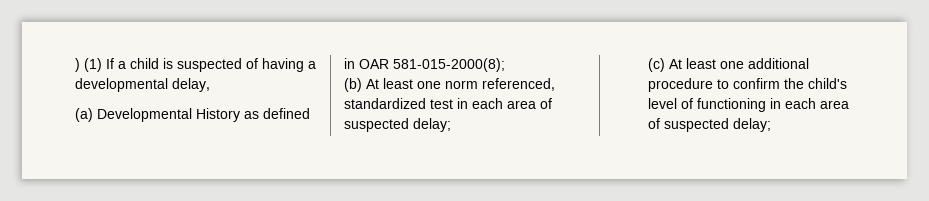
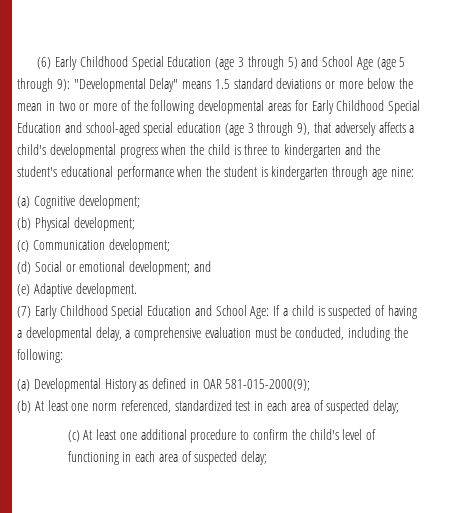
[75,58,102,72] ) (1) -> [37,56,406,70] [17,78,413,92] [17,100,421,114] [17,122,415,136] [17,144,380,158] [17,166,414,180] [17,195,140,209] [17,217,135,231] [17,239,170,253] [17,261,211,275] [17,283,137,297] [17,305,270,319] (6) Early Childhood Special Education (age 3 through 5) and School Age (age 5 through 9): "Developmental Delay" means 1.5 standard deviations or more below the mean in two or more of the following developmental areas for Early Childhood Special Education and school-aged special education (age 3 through 9), that adversely affects a child's developmental progress when the child is three to kindergarten and the student's educational performance when the student is kindergarten through age nine: // (a) Cognitive development; // (b) Physical development; // (c) Communication development; // (d) Social or emotional development; and // (e) Adaptive development. // (7) Early Childhood Special Education and School Age:
(210, 85) none -> [125,327,408,341] [17,349,63,363] a comprehensive evaluation must be conducted, including the following:
[393,58,505,72] 581-015-2000(8); -> [225,379,311,391] 581-015-2000(9);

